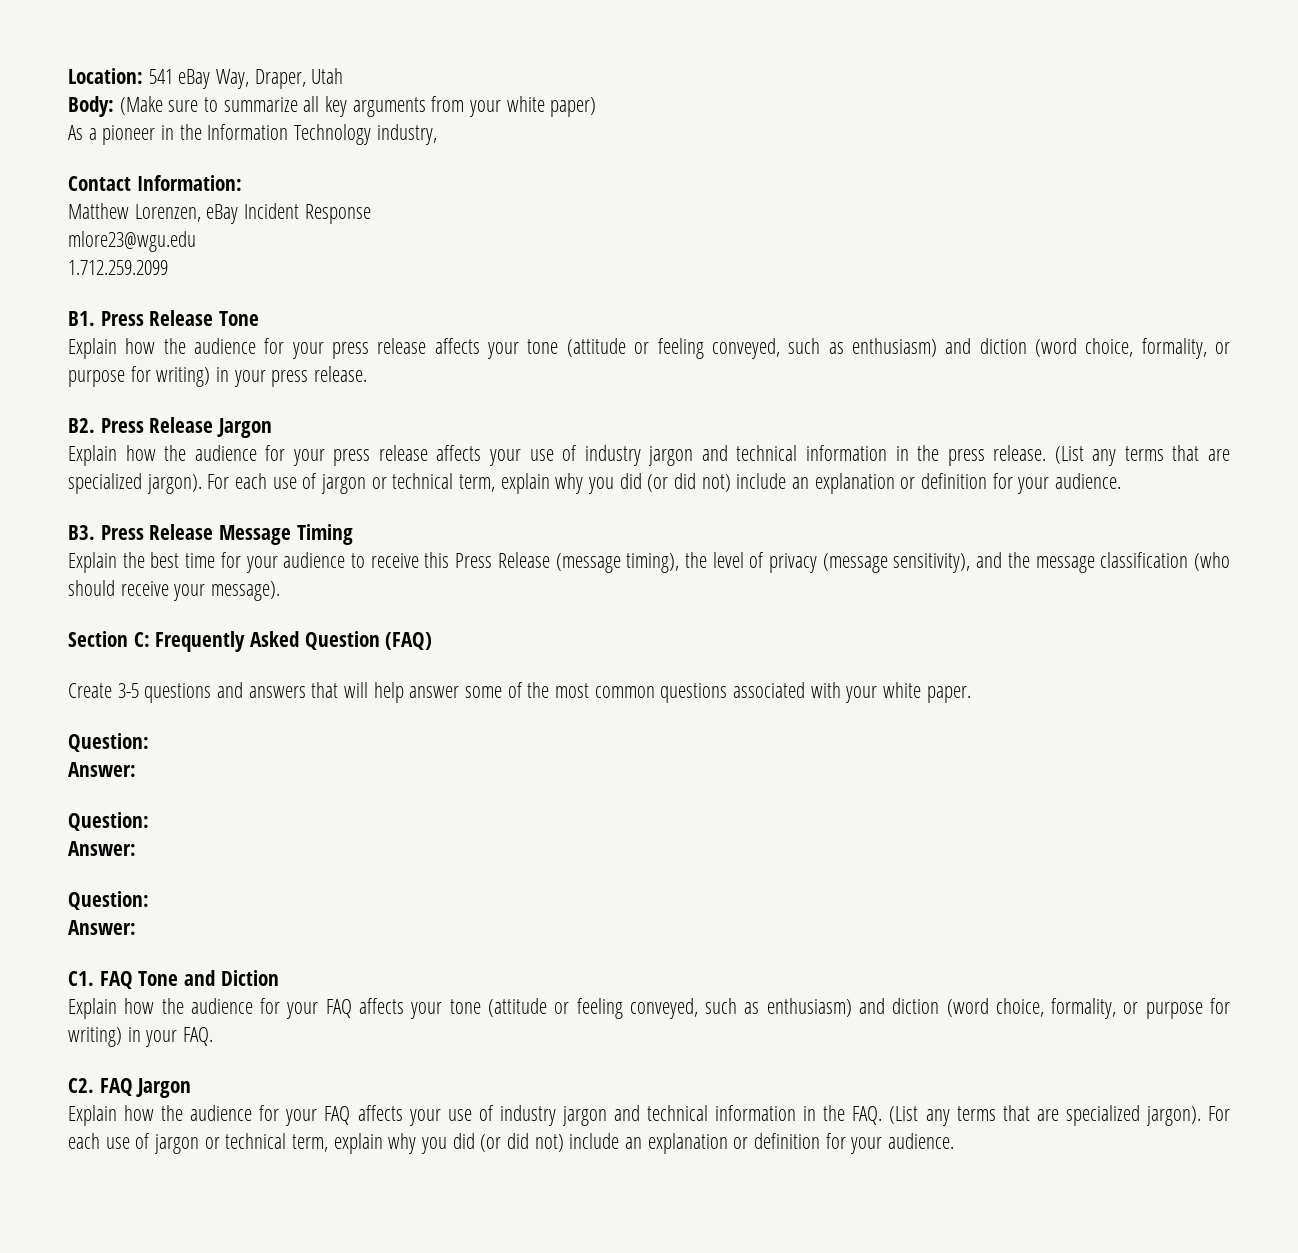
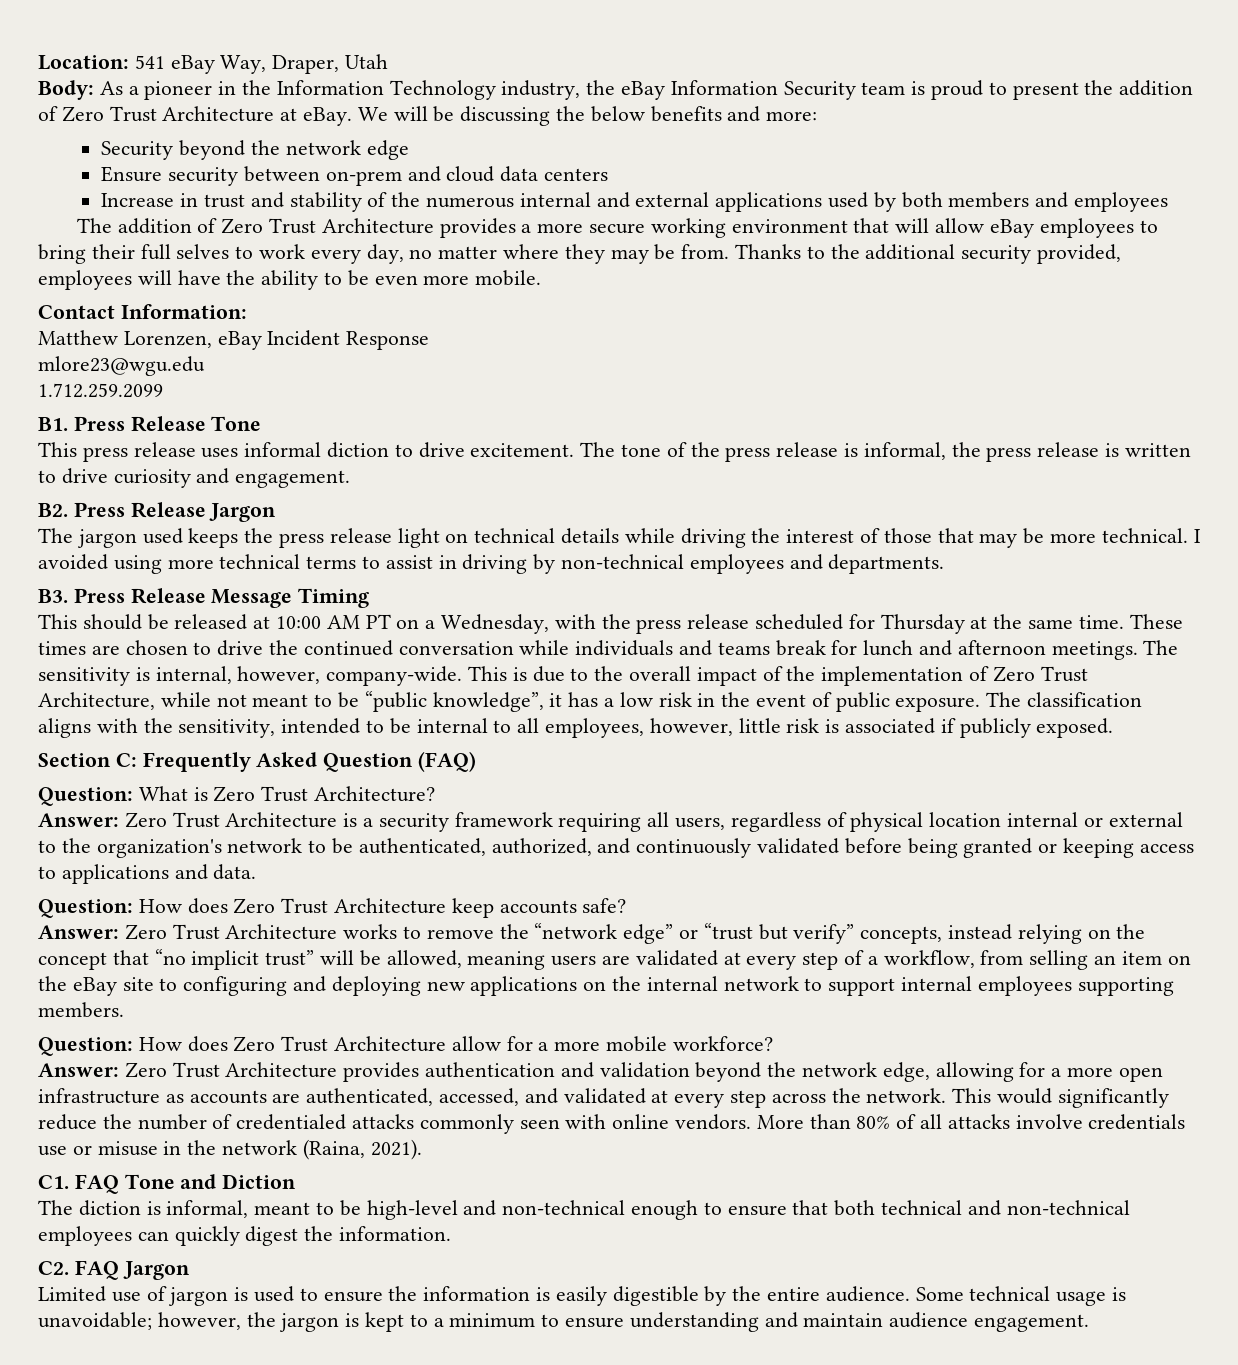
[119,96,597,117] (Make sure to summarize all key arguments from your white paper) // -> (94, 90) none
(437, 134) none -> [586,80,1194,100] [38,106,818,126] [101,140,409,160] [101,166,608,186] [101,192,1169,212] [76,218,1158,238] [38,244,1122,264] [38,270,542,290] the eBay Information Security team is proud to present the addition of Zero Trust Architecture at eBay. We will be discussing the below benefits and more: // Security beyond the network edge // Ensure security between on-prem and cloud data centers // Increase in trust and stability of the numerous internal and external applications used by both members and employees // The addition of Zero Trust Architecture provides a more secure working environment that will allow eBay employees to bring their full selves to work every day, no matter where they may be from. Thanks to the additional security provided, employees will have the ability to be even more mobile.
[68,338,1230,359] [68,366,368,387] [68,417,273,438] [68,445,1230,466] [68,473,1122,494] Explain how the audience for your press release affects your tone (attitude or feeling conveyed, such as enthusiasm) and diction (word choice, formality, or purpose for writing) in your press release. // B2. Press Release Jargon // Explain how the audience for your press release affects your use of industry jargon and technical information in the press release. (List any terms that are specialized jargon). For each use of jargon or technical term, explain why you did (or did not) include an explanation or definition for your audience. -> [38,442,1191,462] [38,468,351,488] [38,502,277,522] [38,528,1201,548] [38,554,945,574] This press release uses informal diction to drive excitement. The tone of the press release is informal, the press release is written to drive curiosity and engagement. // B2. Press Release Jargon // The jargon used keeps the press release light on technical details while driving the interest of those that may be more technical. I avoided using more technical terms to assist in driving by non-technical employees and departments.
[68,552,1231,573] [68,580,281,601] Explain the best time for your audience to receive this Press Release (message timing), the level of privacy (message sensitivity), and the message classification (who should receive your message). -> [38,614,1183,634] [38,640,1179,660] [38,666,1088,686] [38,691,1143,712] [38,718,1114,738] This should be released at 10:00 AM PT on a Wednesday, with the press release scheduled for Thursday at the same time. These times are chosen to drive the continued conversation while individuals and teams break for lunch and afternoon meetings. The sensitivity is internal, however, company-wide. This is due to the overall impact of the implementation of Zero Trust Architecture, while not meant to be “public knowledge”, it has a low risk in the event of public exposure. The classification aligns with the sensitivity, intended to be internal to all employees, however, little risk is associated if publicly exposed.
[68,682,971,703] [68,733,149,752] [68,762,136,777] [68,812,149,831] [68,841,136,856] [68,891,149,910] [68,920,136,935] Create 3-5 questions and answers that will help answer some of the most common questions associated with your white paper. // Question: // Answer: // Question: // Answer: // Question: // Answer: -> [38,786,436,806] [38,812,1183,832] [38,838,1194,858] [38,864,257,884] [38,898,627,918] [38,923,1146,944] [38,949,1191,970] [38,976,1174,996] [38,1002,124,1018] [38,1036,773,1056] [38,1062,1163,1082] [38,1088,1169,1108] [38,1114,1186,1134] [38,1139,422,1160] Question: What is Zero Trust Architecture? // Answer: Zero Trust Architecture is a security framework requiring all users, regardless of physical location internal or external to the organization's network to be authenticated, authorized, and continuously validated before being granted or keeping access to applications and data. // Question: How does Zero Trust Architecture keep accounts safe? // Answer: Zero Trust Architecture works to remove the “network edge” or “trust but verify” concepts, instead relying on the concept that “no implicit trust” will be allowed, meaning users are validated at every step of a workflow, from selling an item on the eBay site to configuring and deploying new applications on the internal network to support internal employees supporting members. // Question: How does Zero Trust Architecture allow for a more mobile workforce? // Answer: Zero Trust Architecture provides authentication and validation beyond the network edge, allowing for a more open infrastructure as accounts are authenticated, accessed, and validated at every step across the network. This would significantly reduce the number of credentialed attacks commonly seen with online vendors. More than 80% of all attacks involve credentials use or misuse in the network (Raina, 2021).
[68,998,1231,1019] [68,1027,214,1047] [68,1078,192,1098] [68,1105,1230,1126] [68,1133,955,1154] Explain how the audience for your FAQ affects your tone (attitude or feeling conveyed, such as enthusiasm) and diction (word choice, formality, or purpose for writing) in your FAQ. // C2. FAQ Jargon // Explain how the audience for your FAQ affects your use of industry jargon and technical information in the FAQ. (List any terms that are specialized jargon). For each use of jargon or technical term, explain why you did (or did not) include an explanation or definition for your audience. -> [38,1200,1130,1220] [38,1226,452,1246] [38,1260,190,1280] [38,1286,1127,1306] [38,1312,1090,1332] The diction is informal, meant to be high-level and non-technical enough to ensure that both technical and non-technical employees can quickly digest the information. // C2. FAQ Jargon // Limited use of jargon is used to ensure the information is easily digestible by the entire audience. Some technical usage is unavoidable; however, the jargon is kept to a minimum to ensure understanding and maintain audience engagement.

